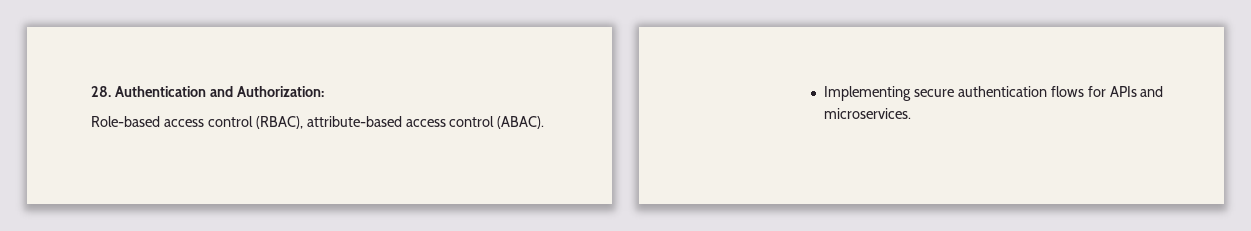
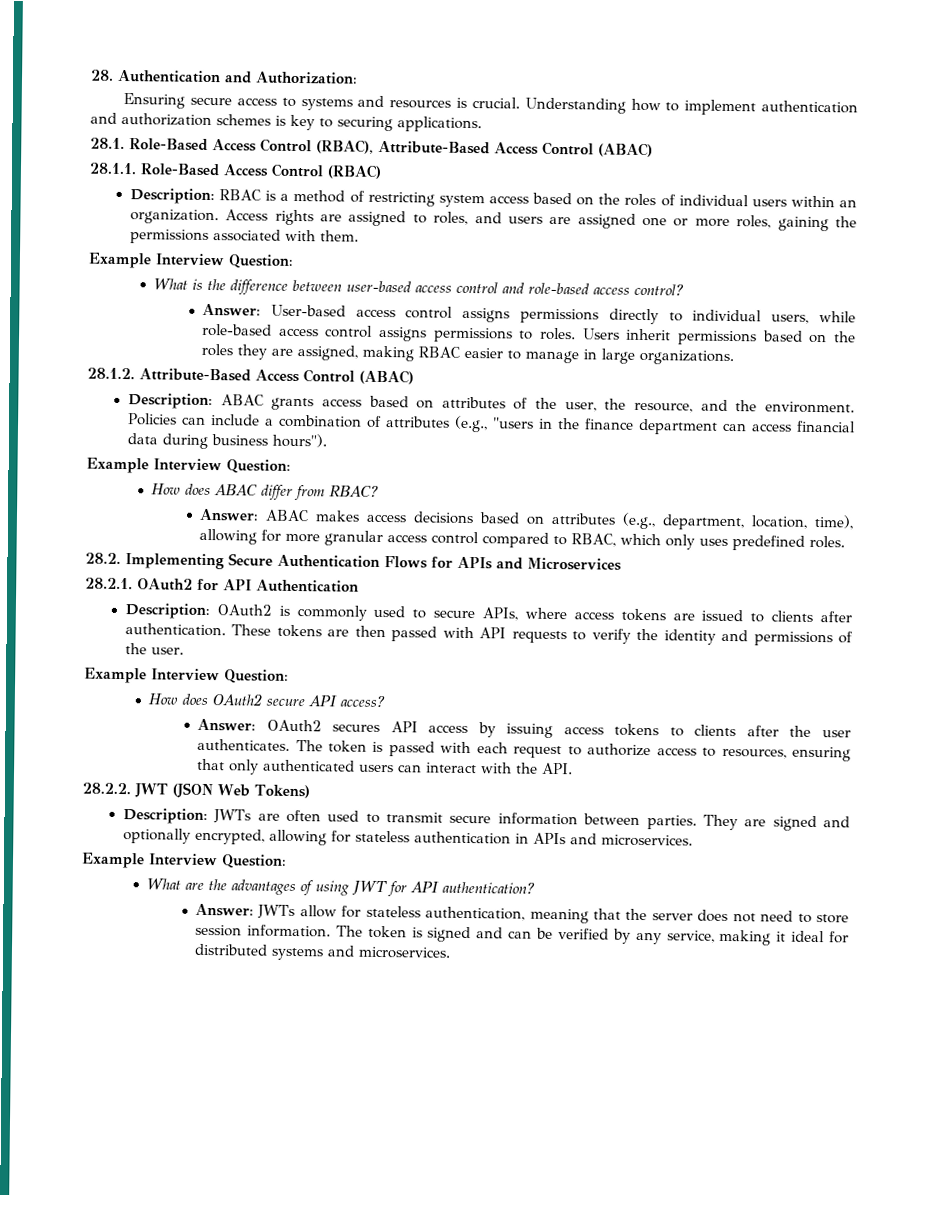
[91,116,545,129] [824,86,1137,101] Role-based access control (RBAC), attribute-based access control (ABAC). // Implementing secure authentication flows for APIs -> [123,92,858,116] [90,112,482,133] [90,137,653,158] [89,162,382,179] [129,188,858,208] [129,209,857,232] [129,229,359,244] [88,252,293,269] [153,278,686,296] [202,303,856,325] [202,323,857,346] [201,343,735,366] [87,367,414,385] [127,393,856,414] [127,413,856,435] [126,433,327,449] [86,457,291,474] [151,483,381,501] [199,508,855,531] [199,528,846,551] [85,552,622,571] [85,577,359,593] [124,603,852,623] [124,623,853,647] [124,643,184,655] [84,667,289,684] [148,693,387,708] [197,718,851,738] [197,738,851,762] [197,758,574,775] [82,782,310,799] [122,808,850,832] [122,828,693,847] [81,852,287,869] [146,878,537,897] [195,903,849,924] [195,924,849,946] [194,943,325,961] Ensuring secure access to systems and resources is crucial. Understanding how to implement authentication and authorization schemes is key to securing applications. // 28.1. Role-Based Access Control (RBAC), Attribute-Based Access Control (ABAC) // 28.1.1. Role-Based Access Control (RBAC) // Description: RBAC is a method of restricting system access based on the roles of individual users within an organization. Access rights are assigned to roles, and users are assigned one or more roles, gaining the permissions associated with them. // Example Interview Question: // What is the difference between user-based access control and role-based access control? // Answer: User-based access control assigns permissions directly to individual users, while role-based access control assigns permissions to roles. Users inherit permissions based on the roles they are assigned, making RBAC easier to manage in large organizations. // 28.1.2. Attribute-Based Access Control (ABAC) // Description: ABAC grants access based on attributes of the user, the resource, and the environment. Policies can include a combination of attributes (e.g., "users in the finance department can access financial data during business hours"). // Example Interview Question: // How does ABAC differ from RBAC? // Answer: ABAC makes access decisions based on attributes (e.g., department, location, time), allowing for more granular access control compared to RBAC, which only uses predefined roles. // 28.2. Implementing Secure Authentication Flows for APIs and Microservices // 28.2.1. OAuth2 for API Authentication // Description: OAuth2 is commonly used to secure APIs, where access tokens are issued to clients after authentication. These tokens are then passed with API requests to verify the identity and permissions of the user. // Example Interview Question: // How does OAuth2 secure API access? // Answer: OAuth2 secures API access by issuing access tokens to clients after the user authenticates. The token is passed with each request to authorize access to resources, ensuring that only authenticated users can interact with the API. // 28.2.2. JWT (JSON Web Tokens) // Description: JWTs are often used to transmit secure information between parties. They are signed and optionally encrypted, allowing for stateless authentication in APIs and microservices. // Example Interview Question: // What are the advantages of using JWT for API authentication? // Answer: JWTs allow for stateless authentication, meaning that the server does not need to store session information. The token is signed and can be verified by any service, making it ideal for distributed systems

